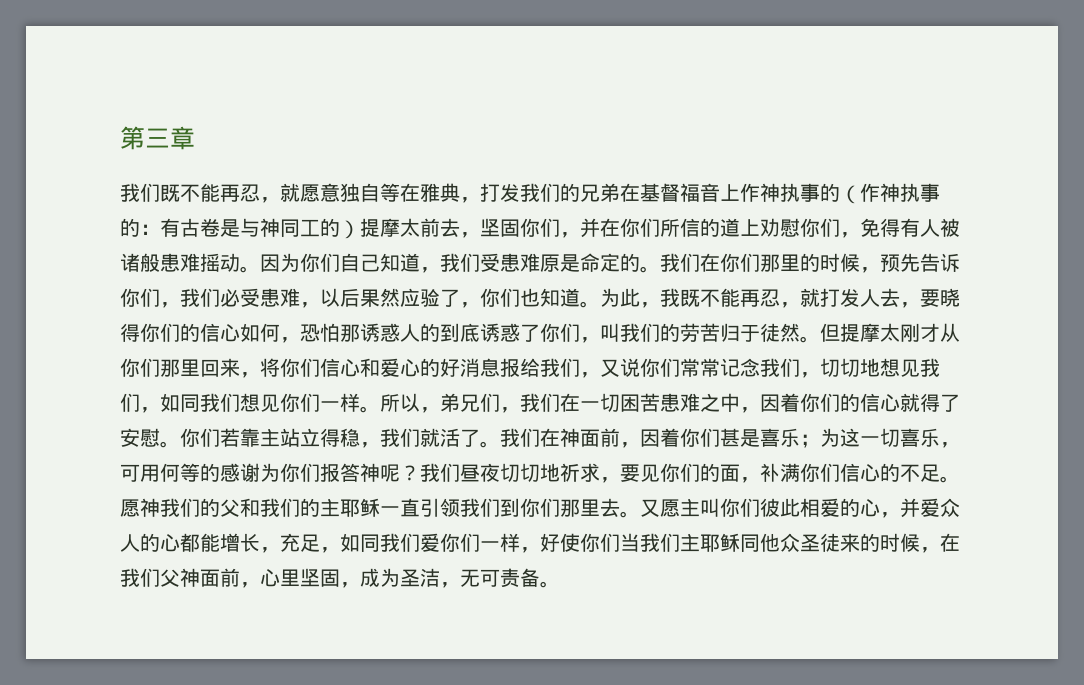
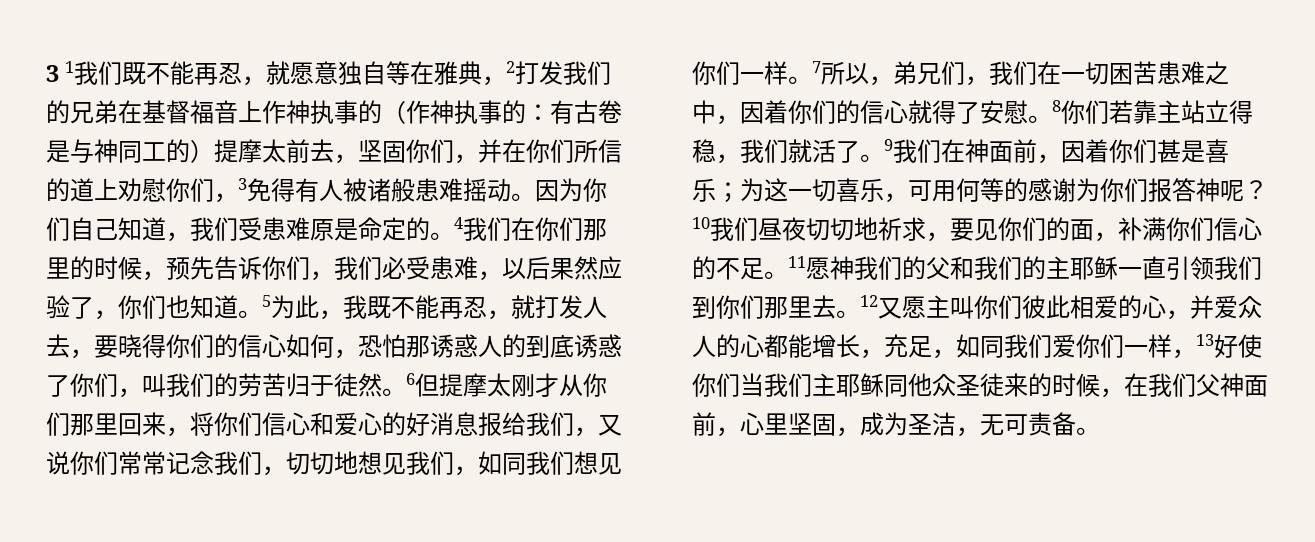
[120,126,195,150] 第三章 // -> [46,61,75,82] 3 1
(480, 200) none -> [506,61,516,73] 2
(860, 235) none -> [238,178,247,190] 3
(660, 269) none -> [454,217,463,229] 4
(600, 304) none -> [262,295,271,307] 5
(820, 339) none -> [406,373,415,385] 6
(380, 409) none -> [812,61,821,73] 7
(180, 444) none -> [1052,100,1061,112] 8
(500, 444) none -> [884,139,893,151] 9
(420, 473) none -> [692,217,710,229] 10
(960, 479) none -> [788,256,806,268] 11
(640, 514) none -> [860,295,878,307] 12
(540, 550) none -> [1196,334,1214,346] 13

